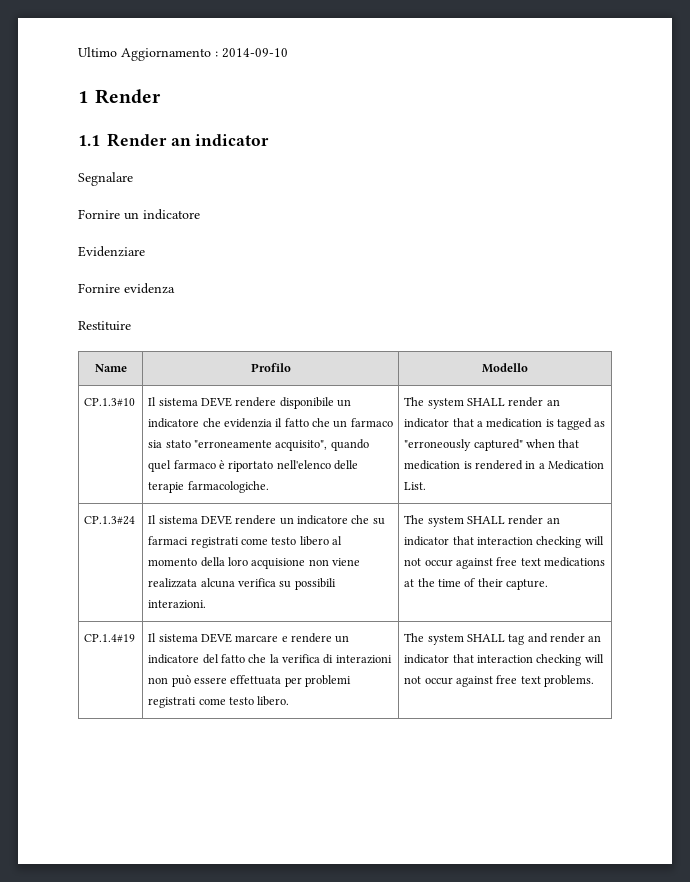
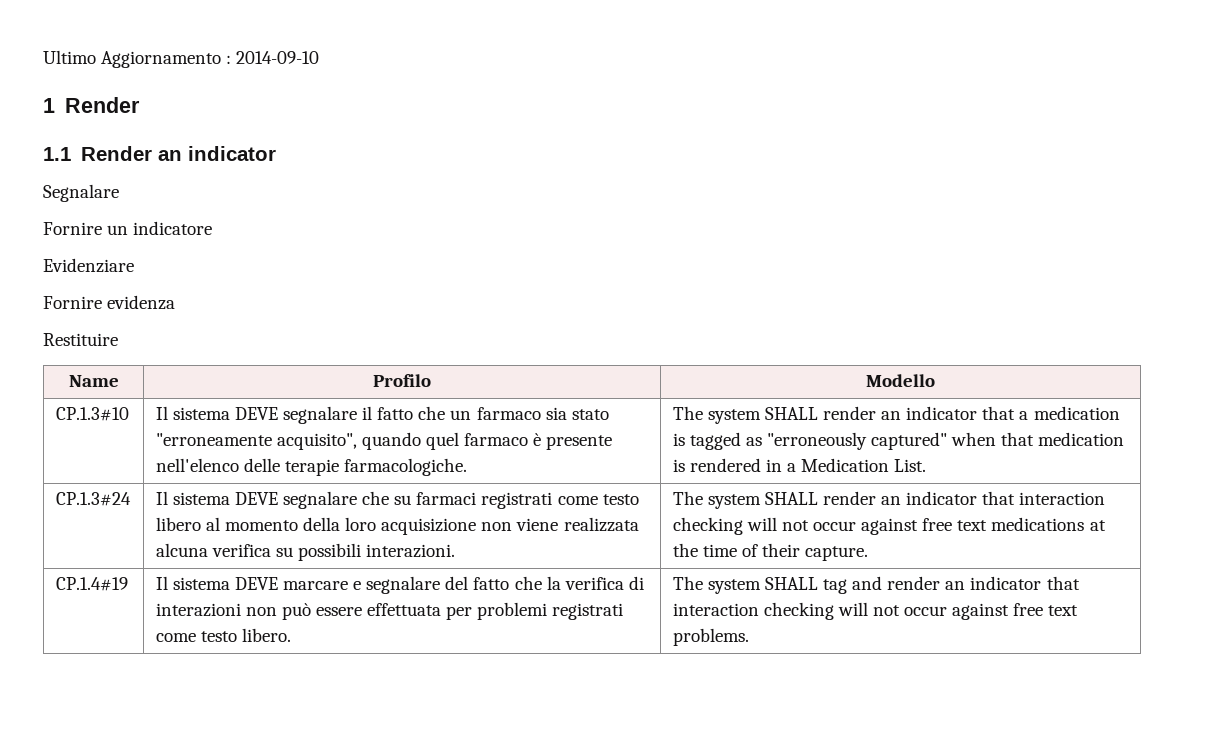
[235,397,352,409] [148,418,272,428] rendere disponibile un indicatore che evidenzia -> [282,406,357,424] segnalare
[228,461,274,472] riportato -> [546,435,613,450] presente
[235,515,349,525] rendere un indicatore -> [282,491,357,509] segnalare
[251,558,306,569] acquisione -> [381,518,477,535] acquisizione
[291,633,350,643] [148,654,200,664] rendere un indicatore -> [366,576,441,594] segnalare

